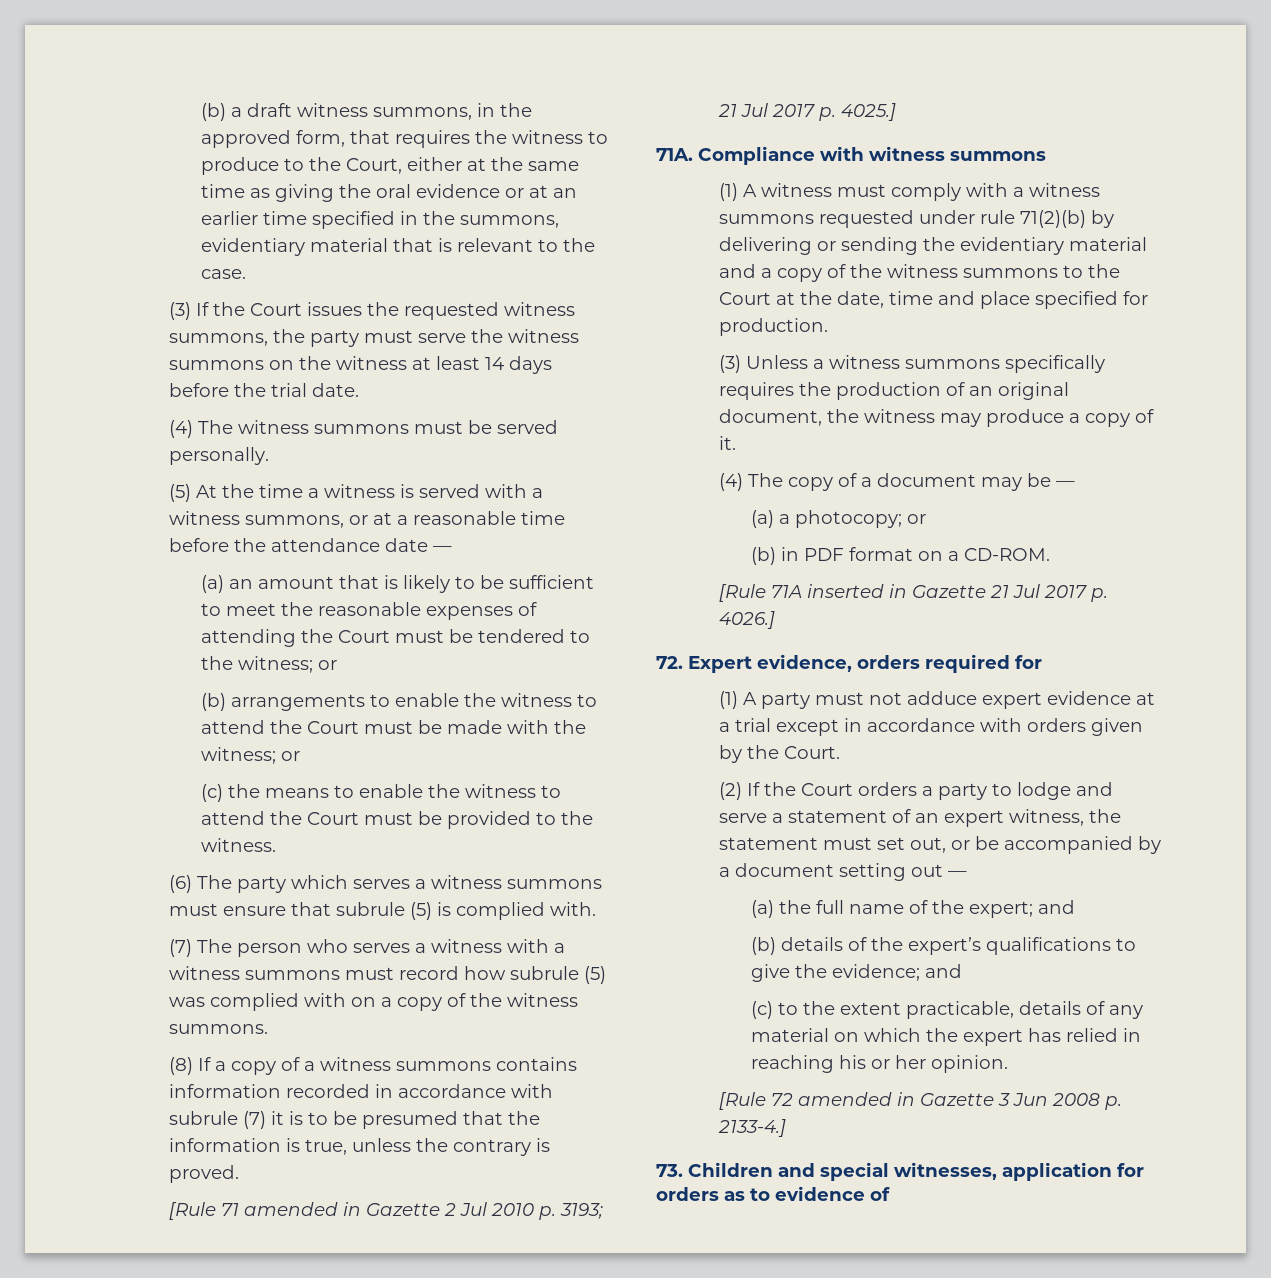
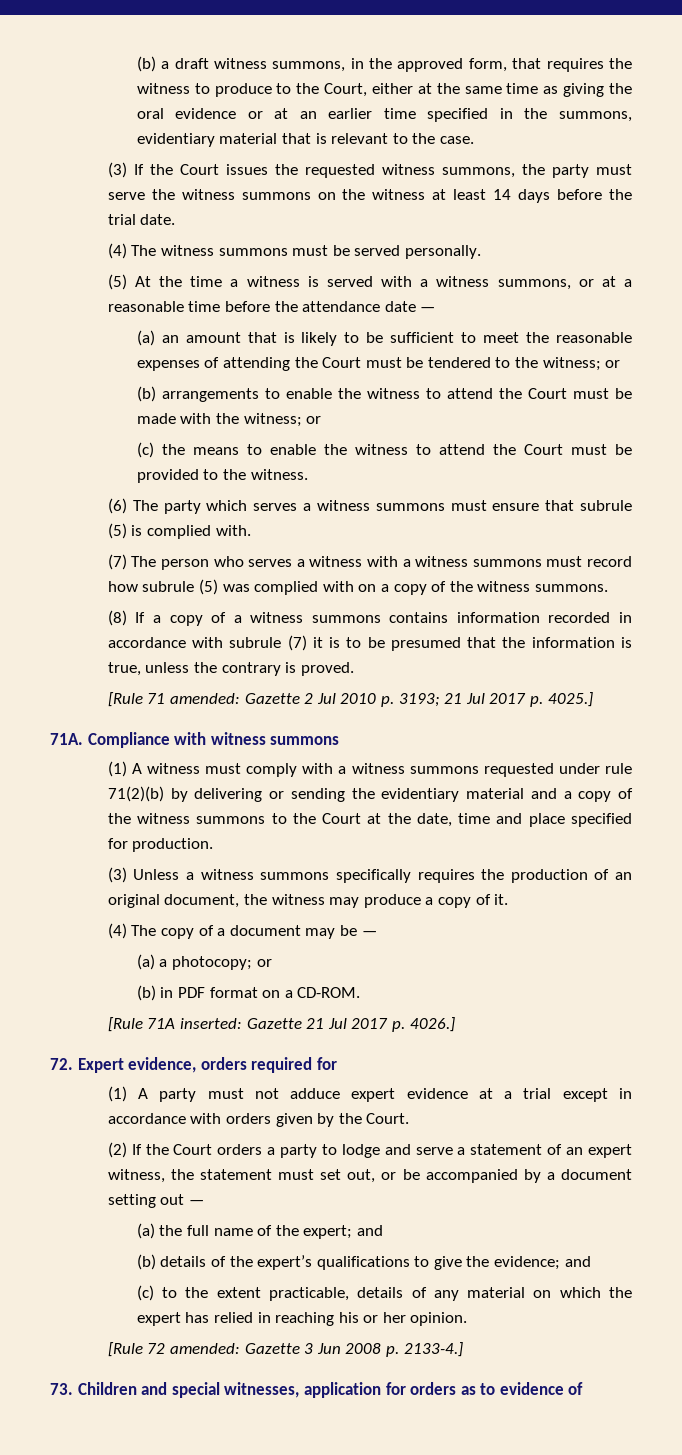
[244,1202,362,1216] amended in -> [170,693,241,704] amended:
[807,584,908,598] inserted in -> [180,1018,243,1029] inserted:
[798,1092,916,1106] amended in -> [170,1343,241,1354] amended:

